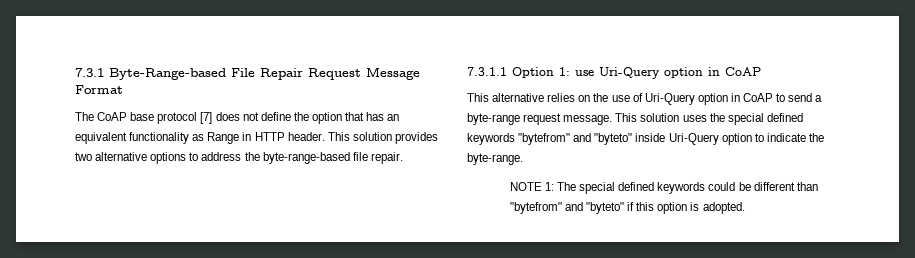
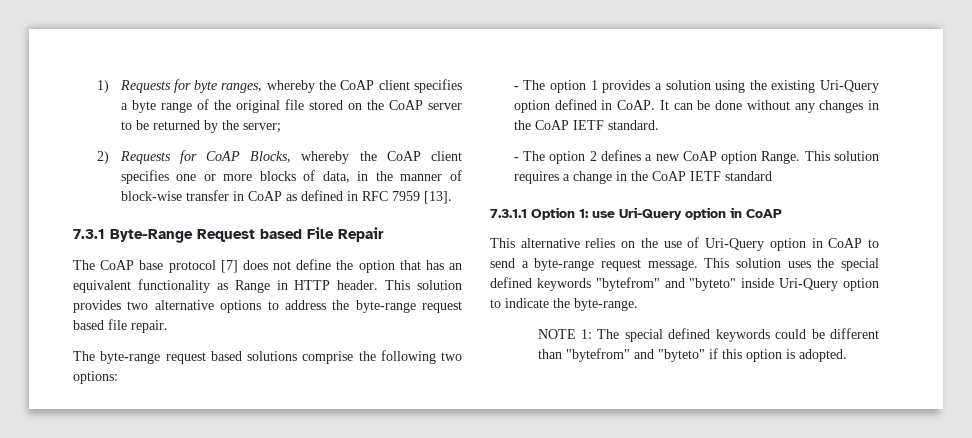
[75,68,226,80] 7.3.1 Byte-Range-based -> [96,79,463,93] [120,99,463,113] [120,120,281,133] [96,150,462,164] [120,170,462,184] [120,190,452,204] [73,229,302,243] 1) Requests for byte ranges, whereby the CoAP client specifies a byte range of the original file stored on the CoAP server to be returned by the server; // 2) Requests for CoAP Blocks, whereby the CoAP client specifies one or more blocks of data, in the manner of block-wise transfer in CoAP as defined in RFC 7959 [13]. // 7.3.1 Byte-Range Request based
[308,67,420,80] [75,85,123,94] Request Message Format -> (384, 234) none
[262,152,350,164] byte-range-based -> [355,300,462,313] [73,320,104,330] byte-range request based
(403, 158) none -> [73,350,462,364] [73,371,118,384] [513,80,879,93] [513,99,879,113] [513,120,659,130] [513,150,879,164] [513,171,772,184] // The byte-range request based solutions comprise the following two options: // - The option 1 provides a solution using the existing Uri-Query option defined in CoAP. It can be done without any changes in the CoAP IETF standard. // - The option 2 defines a new CoAP option Range. This solution requires a change in the CoAP IETF standard

